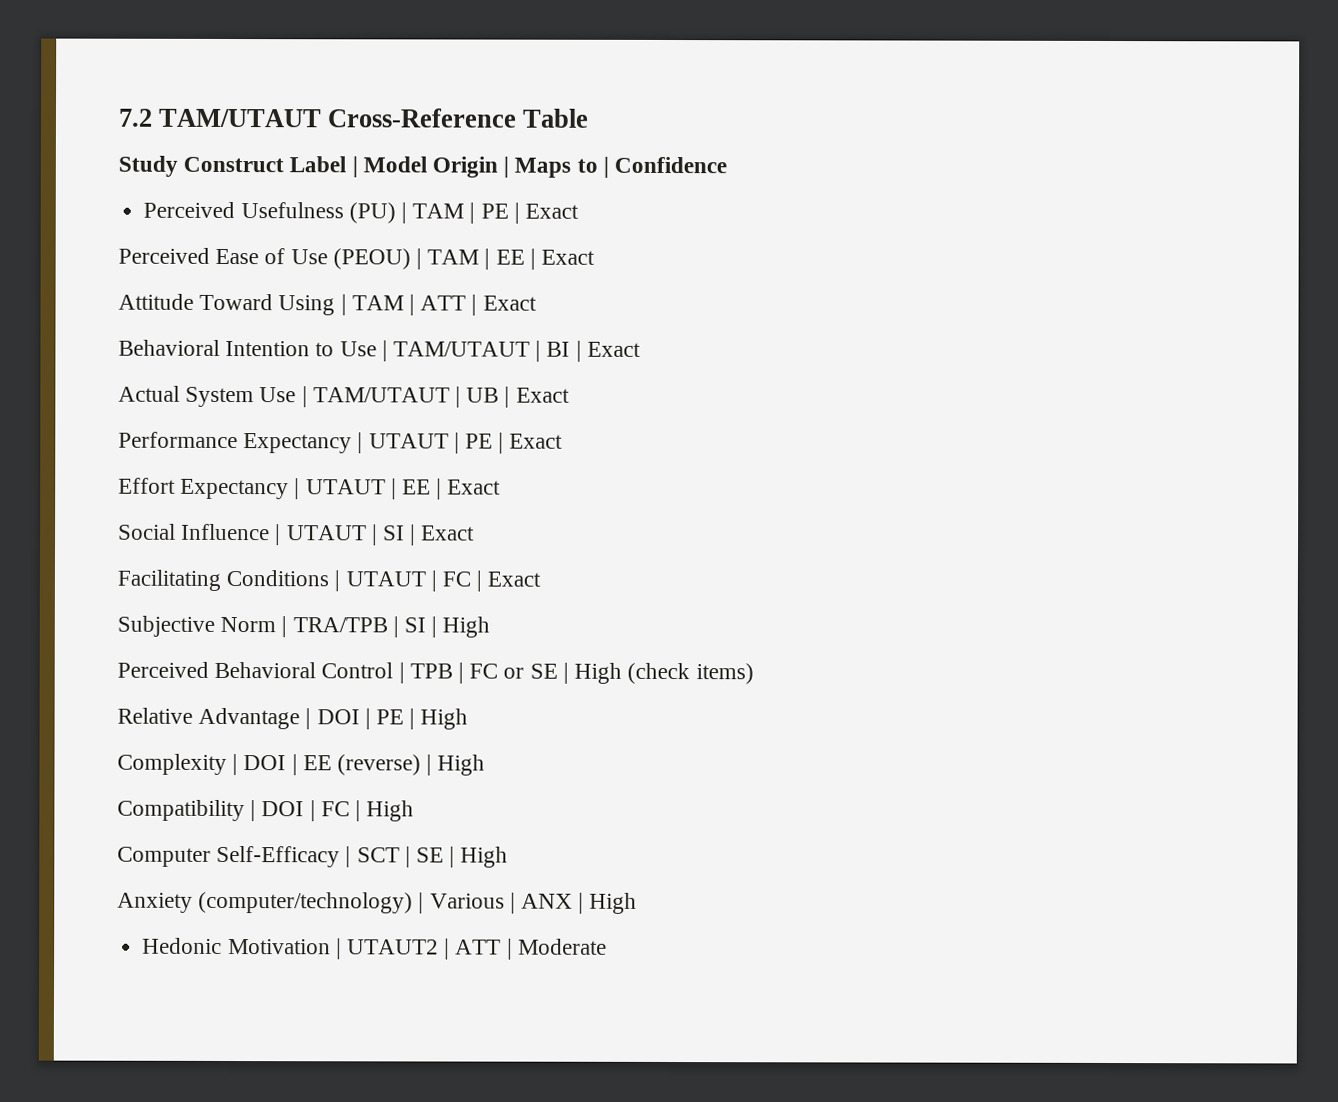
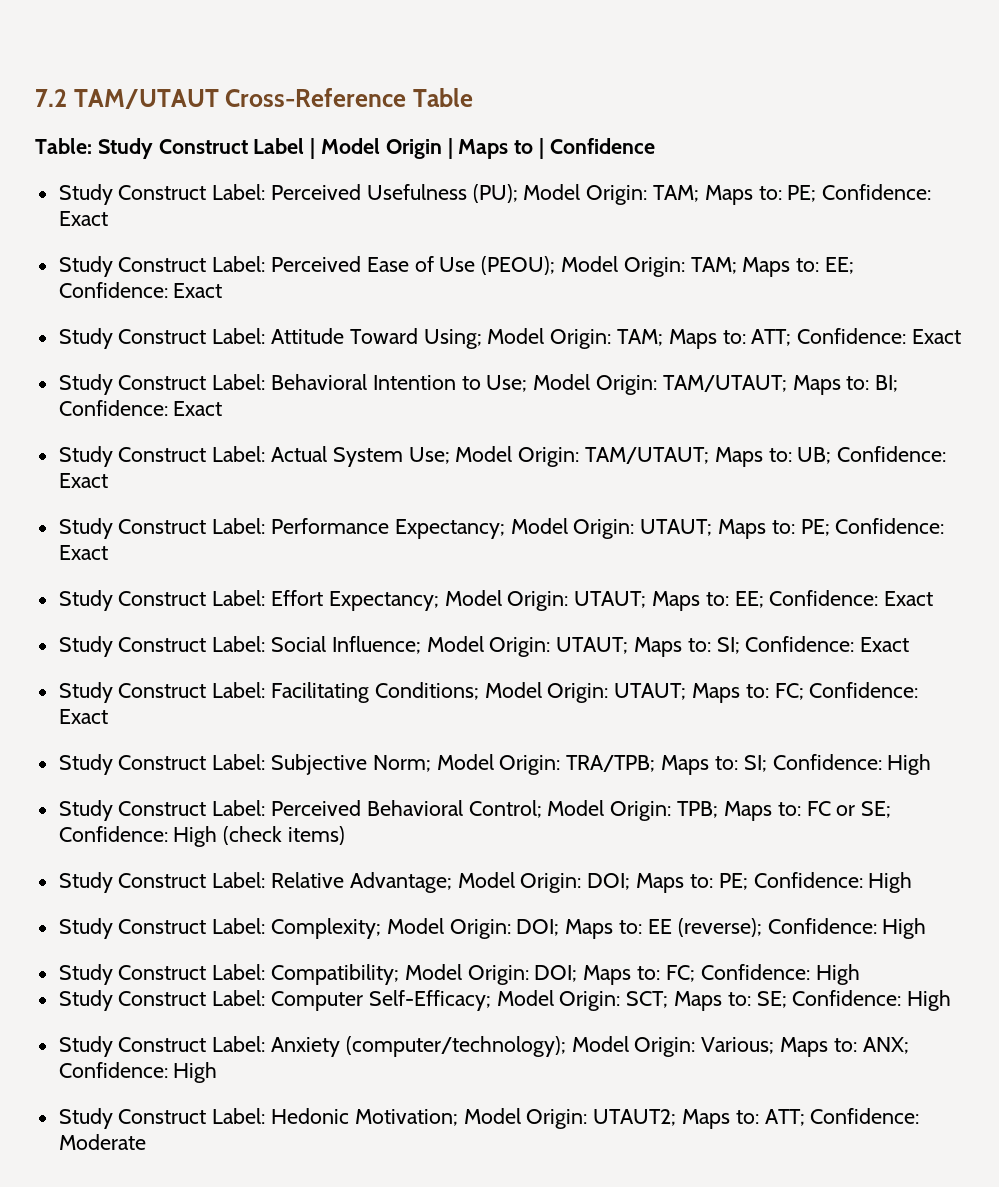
(590, 118) none -> [35,138,92,154] Table:
[143,201,579,224] [118,247,596,270] [118,293,537,316] [118,339,641,362] [118,385,570,408] [118,431,564,454] [118,477,502,500] [118,523,476,546] [117,569,542,592] [117,615,491,638] [117,661,754,685] [117,707,469,730] [117,753,486,776] [117,799,415,822] [117,845,509,868] [117,891,638,914] [142,937,513,960] Perceived Usefulness (PU) | TAM | PE | Exact // Perceived Ease of Use (PEOU) | TAM | EE | Exact // Attitude Toward Using | TAM | ATT | Exact // Behavioral Intention to Use | TAM/UTAUT | BI | Exact // Actual System Use | TAM/UTAUT | UB | Exact // Performance Expectancy | UTAUT | PE | Exact // Effort Expectancy | UTAUT | EE | Exact // Social Influence | UTAUT | SI | Exact // Facilitating Conditions | UTAUT | FC | Exact // Subjective Norm | TRA/TPB | SI | High // Perceived Behavioral Control | TPB | FC or SE | High (check items) // Relative Advantage | DOI | PE | High // Complexity | DOI | EE (reverse) | High // Compatibility | DOI | FC | High // Computer Self-Efficacy | SCT | SE | High // Anxiety (computer/technology) | Various | ANX | High // Hedonic Motivation | UTAUT2 | ATT | -> [58,184,932,205] [58,211,108,226] [58,256,855,277] [58,282,223,298] [58,328,962,349] [58,374,899,395] [58,400,223,416] [58,446,947,467] [58,473,108,488] [58,518,945,539] [58,545,108,560] [58,590,934,611] [58,636,910,657] [58,682,919,703] [58,709,108,724] [58,754,932,775] [58,800,892,821] [58,826,346,847] [58,872,913,893] [58,918,927,939] [58,964,860,985] [58,990,952,1011] [58,1036,909,1057] [58,1062,218,1083] [58,1108,920,1129] Study Construct Label: Perceived Usefulness (PU); Model Origin: TAM; Maps to: PE; Confidence: Exact // Study Construct Label: Perceived Ease of Use (PEOU); Model Origin: TAM; Maps to: EE; Confidence: Exact // Study Construct Label: Attitude Toward Using; Model Origin: TAM; Maps to: ATT; Confidence: Exact // Study Construct Label: Behavioral Intention to Use; Model Origin: TAM/UTAUT; Maps to: BI; Confidence: Exact // Study Construct Label: Actual System Use; Model Origin: TAM/UTAUT; Maps to: UB; Confidence: Exact // Study Construct Label: Performance Expectancy; Model Origin: UTAUT; Maps to: PE; Confidence: Exact // Study Construct Label: Effort Expectancy; Model Origin: UTAUT; Maps to: EE; Confidence: Exact // Study Construct Label: Social Influence; Model Origin: UTAUT; Maps to: SI; Confidence: Exact // Study Construct Label: Facilitating Conditions; Model Origin: UTAUT; Maps to: FC; Confidence: Exact // Study Construct Label: Subjective Norm; Model Origin: TRA/TPB; Maps to: SI; Confidence: High // Study Construct Label: Perceived Behavioral Control; Model Origin: TPB; Maps to: FC or SE; Confidence: High (check items) // Study Construct Label: Relative Advantage; Model Origin: DOI; Maps to: PE; Confidence: High // Study Construct Label: Complexity; Model Origin: DOI; Maps to: EE (reverse); Confidence: High // Study Construct Label: Compatibility; Model Origin: DOI; Maps to: FC; Confidence: High // Study Construct Label: Computer Self-Efficacy; Model Origin: SCT; Maps to: SE; Confidence: High // Study Construct Label: Anxiety (computer/technology); Model Origin: Various; Maps to: ANX; Confidence: High // Study Construct Label: Hedonic Motivation; Model Origin: UTAUT2; Maps to: ATT; Confidence:

